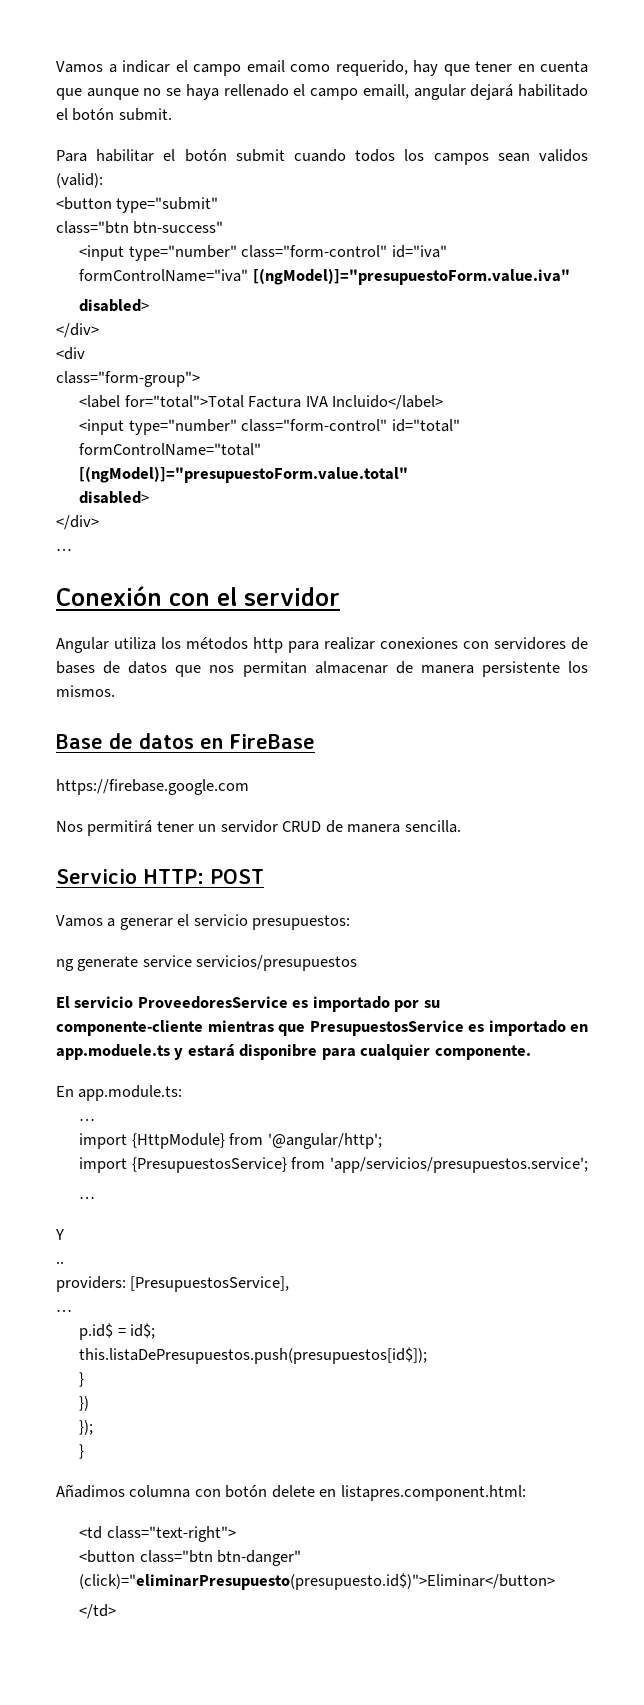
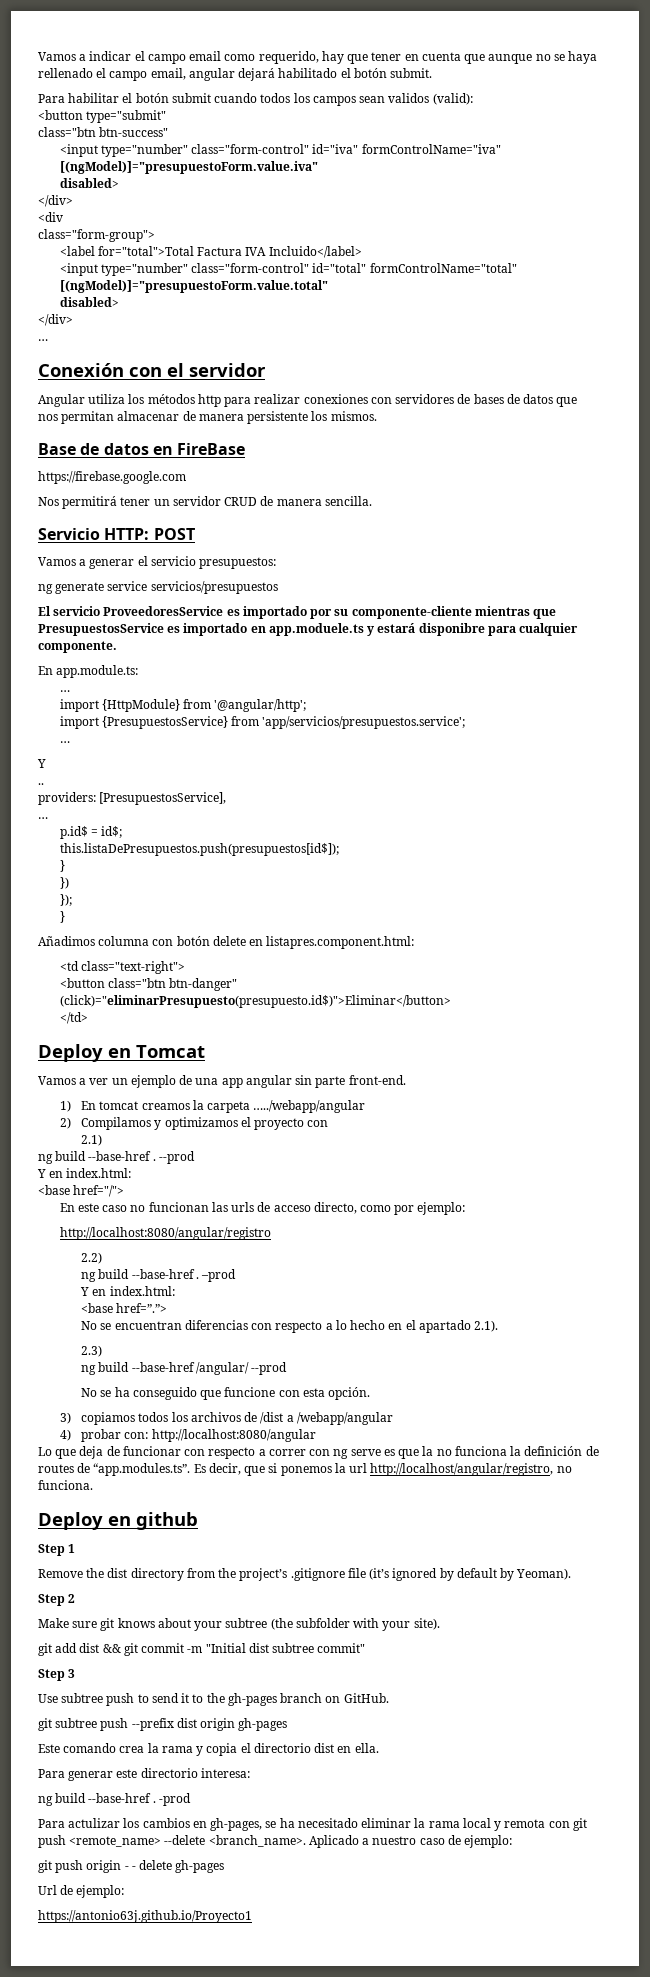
[362,84,409,99] emaill, -> [150,68,186,80] email,
(117, 1611) none -> [38,1044,205,1062] [38,1075,406,1088] [59,1100,366,1113] [59,1117,329,1130] [81,1134,103,1146] [38,1151,195,1164] [37,1168,132,1178] [38,1185,125,1197] [59,1202,466,1215] [59,1227,271,1240] [81,1252,103,1264] [81,1269,237,1282] [80,1286,175,1296] [81,1303,168,1313] [81,1320,499,1333] [81,1345,103,1357] [81,1362,288,1375] [81,1387,371,1400] [59,1412,393,1425] [59,1429,316,1442] [38,1446,599,1459] [38,1463,572,1476] [38,1480,93,1490] [38,1512,198,1530] [38,1544,76,1556] [38,1568,572,1581] [38,1594,76,1606] [38,1618,440,1631] [38,1643,366,1656] [38,1669,76,1681] [38,1693,389,1706] [38,1718,288,1731] [38,1743,379,1756] [38,1768,250,1781] [38,1793,191,1806] [38,1818,587,1831] [38,1835,513,1848] [38,1860,225,1873] [38,1885,125,1898] [38,1910,252,1923] // Deploy en Tomcat // Vamos a ver un ejemplo de una app angular sin parte front-end. // 1) En tomcat creamos la carpeta …../webapp/angular // 2) Compilamos y optimizamos el proyecto con // 2.1) // ng build --base-href . --prod // Y en index.html: // <base href="/"> // En este caso no funcionan las urls de acceso directo, como por ejemplo: // http://localhost:8080/angular/registro // 2.2) // ng build --base-href . –prod // Y en index.html: // <base href=”.”> // No se encuentran diferencias con respecto a lo hecho en el apartado 2.1). // 2.3) // ng build --base-href /angular/ --prod // No se ha conseguido que funcione con esta opción. // 3) copiamos todos los archivos de /dist a /webapp/angular // 4) probar con: http://localhost:8080/angular // Lo que deja de funcionar con respecto a correr con ng serve es que la no funciona la definición de routes de “app.modules.ts”. Es decir, que si ponemos la url http://localhost/angular/registro, no funciona. // Deploy en github // Step 1 // Remove the dist directory from the project’s .gitignore file (it’s ignored by default by Yeoman). // Step 2 // Make sure git knows about your subtree (the subfolder with your site). // git add dist && git commit -m "Initial dist subtree commit" // Step 3 // Use subtree push to send it to the gh-pages branch on GitHub. // git subtree push --prefix dist origin gh-pages // Este comando crea la rama y copia el directorio dist en ella. // Para generar este directorio interesa: // ng build --base-href . -prod // Para actulizar los cambios en gh-pages, se ha necesitado eliminar la rama local y remota con git push <remote_name> --delete <branch_name>. Aplicado a nuestro caso de ejemplo: // git push origin - - delete gh-pages // Url de ejemplo: // https://antonio63j.github.io/Proyecto1

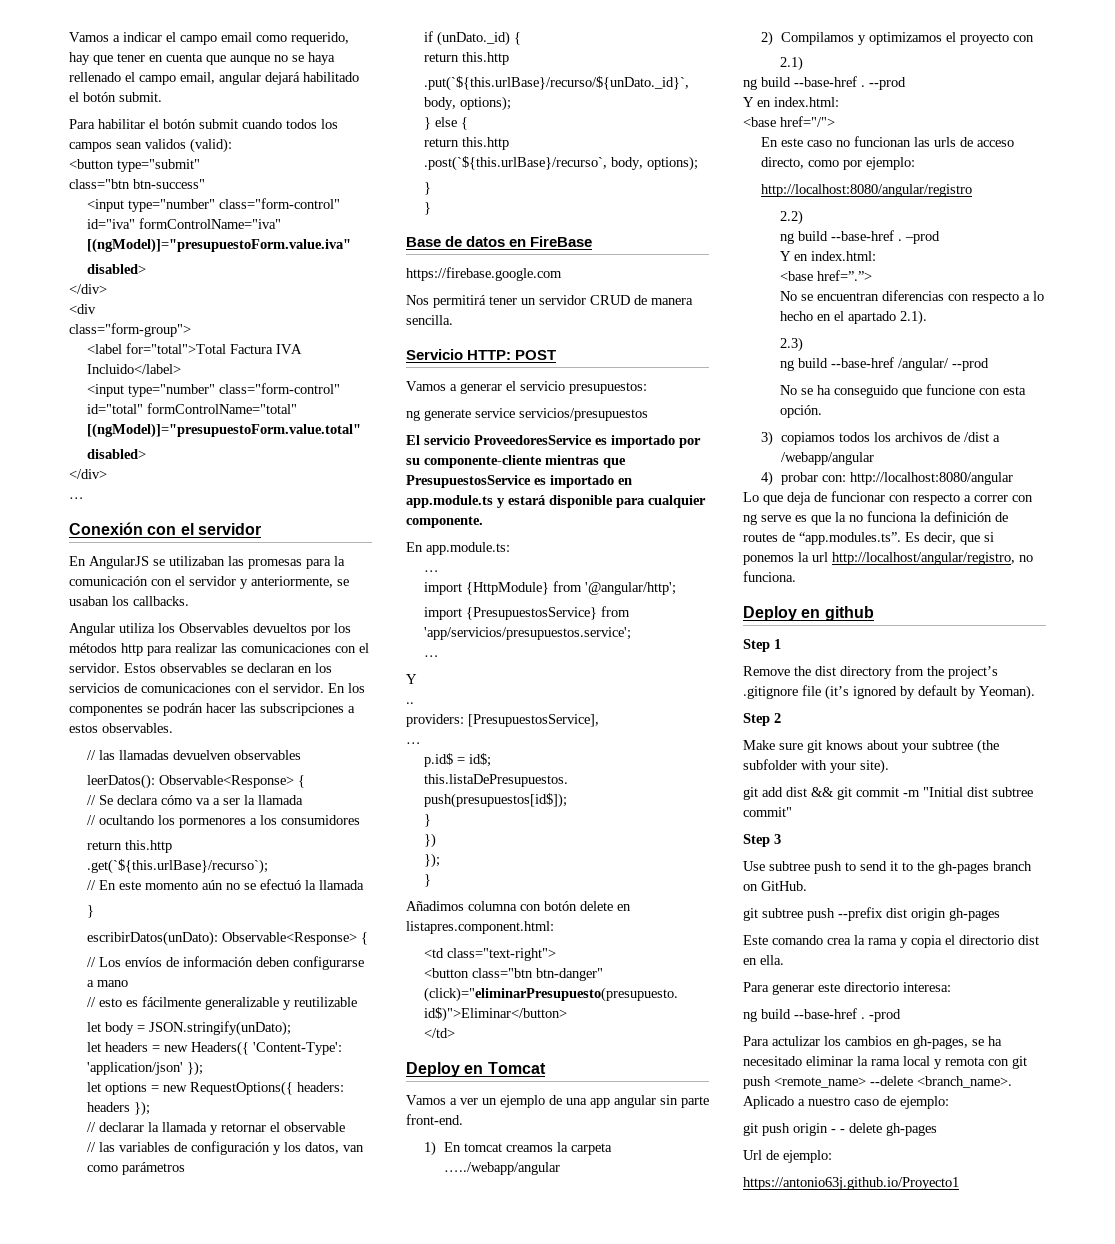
[38,394,578,407] [38,411,377,424] Angular utiliza los métodos http para realizar conexiones con servidores de bases de datos que nos permitan almacenar de manera persistente los mismos. -> [69,556,345,569] [69,576,349,589] [69,596,189,606] [69,623,351,636] [69,643,369,656] [69,663,332,673] [69,683,365,693] [69,703,355,716] [69,723,173,733] [87,750,302,760] [87,774,306,789] [87,795,304,805] [87,815,361,828] [87,840,173,853] [87,859,269,874] [87,879,365,890] [87,905,95,918] [87,931,369,946] [87,956,365,970] [87,980,129,987] [87,996,358,1010] [87,1021,292,1036] [87,1041,343,1056] [87,1061,204,1076] [87,1081,345,1096] [87,1101,151,1116] [87,1122,346,1135] [87,1141,365,1155] [87,1162,186,1175] [424,31,522,46] [424,52,510,65] [424,76,690,91] [424,96,512,111] [424,117,469,130] [424,137,510,150] [424,156,699,171] [424,182,432,195] [424,202,432,215] En AngularJS se utilizaban las promesas para la comunicación con el servidor y anteriormente, se usaban los callbacks. // Angular utiliza los Observables devueltos por los métodos http para realizar las comunicaciones con el servidor. Estos observables se declaran en los servicios de comunicaciones con el servidor. En los componentes se podrán hacer las subscripciones a estos observables. // // las llamadas devuelven observables // leerDatos(): Observable<Response> { // // Se declara cómo va a ser la llamada // // ocultando los pormenores a los consumidores // return this.http // .get(`${this.urlBase}/recurso`); // // En este momento aún no se efectuó la llamada // } // escribirDatos(unDato): Observable<Response> { // // Los envíos de información deben configurarse a mano // // esto es fácilmente generalizable y reutilizable // let body = JSON.stringify(unDato); // let headers = new Headers({ 'Content-Type': 'application/json' }); // let options = new RequestOptions({ headers: headers }); // // declarar la llamada y retornar el observable // // las variables de configuración y los datos, van como parámetros // if (unDato._id) { // return this.http // .put(`${this.urlBase}/recurso/${unDato._id}`, body, options); // } else { // return this.http // .post(`${this.urlBase}/recurso`, body, options); // } // }
[268,623,364,636] app.moduele.ts -> [406,495,493,508] app.module.ts
[418,623,485,636] disponibre -> [549,495,613,508] disponible

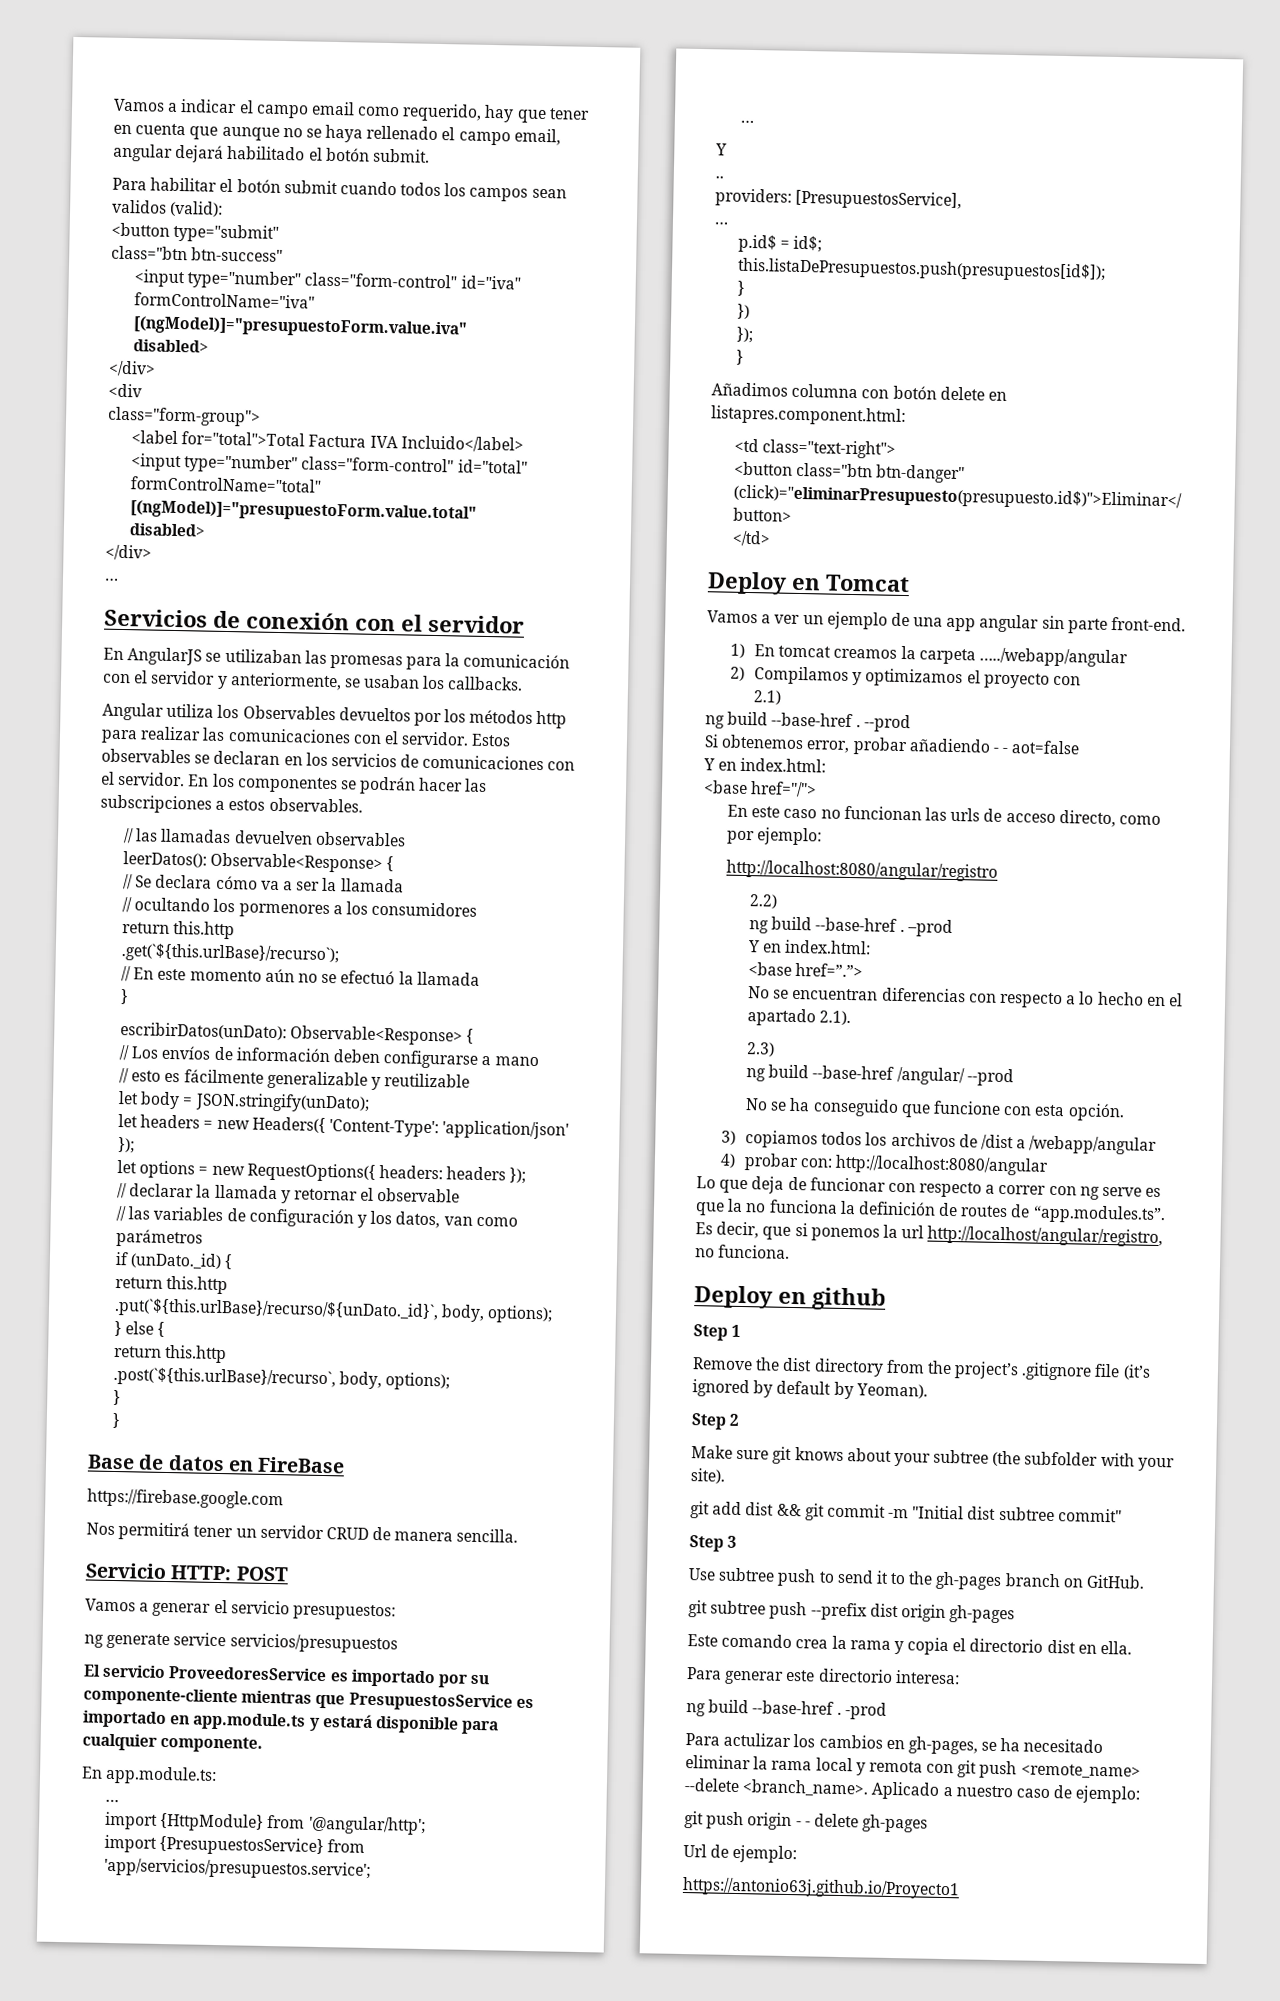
[69,522,143,535] Conexión -> [104,608,350,631] Servicios de conexión
(906, 83) none -> [704,734,1081,756] // Si obtenemos error, probar añadiendo - - aot=false

